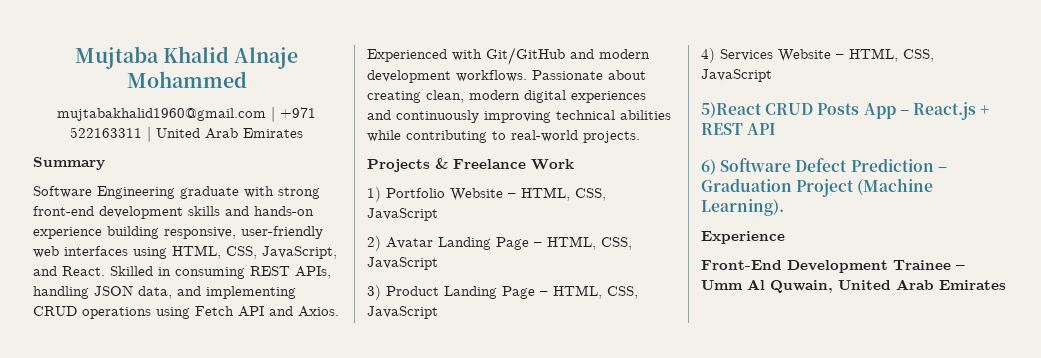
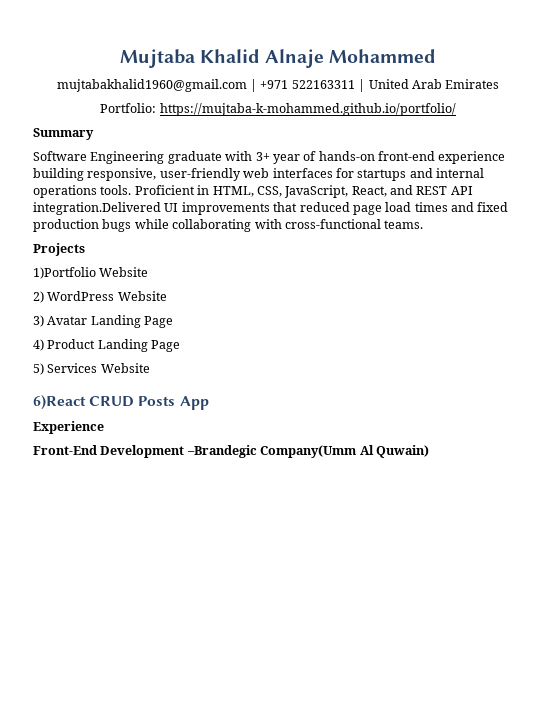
(303, 133) none -> [100,103,456,116] // Portfolio: https://mujtaba-k-mohammed.github.io/portfolio/
[278,187,320,199] [33,206,314,219] strong front-end development skills and hands-on -> [255,151,435,164] 3+ year of hands-on front-end
[133,245,337,259] [33,266,331,279] [33,285,296,299] [33,306,339,319] [367,47,650,65] [367,70,646,83] [367,90,646,103] [367,110,671,123] [367,130,640,143] [367,158,574,172] [367,187,606,202] [367,208,438,221] [367,236,632,251] [367,257,438,270] [367,285,638,300] [367,306,438,319] [701,48,934,63] [701,69,772,82] [701,102,990,120] [701,123,777,135] [701,158,947,175] [701,178,934,197] [701,199,784,216] [701,231,785,244] [701,260,965,273] [701,279,1006,293] using HTML, CSS, JavaScript, and React. Skilled in consuming REST APIs, handling JSON data, and implementing CRUD operations using Fetch API and Axios. Experienced with Git/GitHub and modern development workflows. Passionate about creating clean, modern digital experiences and continuously improving technical abilities while contributing to real-world projects. // Projects & Freelance Work // 1) Portfolio Website – HTML, CSS, JavaScript // 2) Avatar Landing Page – HTML, CSS, JavaScript // 3) Product Landing Page – HTML, CSS, JavaScript // 4) Services Website – HTML, CSS, JavaScript // 5)React CRUD Posts App – React.js + REST API // 6) Software Defect Prediction – Graduation Project (Machine Learning). // Experience // Front-End Development Trainee – Umm Al Quwain, United Arab Emirates -> [335,168,484,181] [33,185,473,198] [33,202,509,215] [33,219,424,232] [33,243,85,256] [33,267,149,279] [33,291,167,303] [33,315,174,328] [33,339,181,352] [33,363,150,375] [33,395,209,410] [33,421,104,434] [33,445,429,458] for startups and internal operations tools. Proficient in HTML, CSS, JavaScript, React, and REST API integration.Delivered UI improvements that reduced page load times and fixed production bugs while collaborating with cross-functional teams. // Projects // 1)Portfolio Website // 2) WordPress Website // 3) Avatar Landing Page // 4) Product Landing Page // 5) Services Website // 6)React CRUD Posts App // Experience // Front-End Development –Brandegic Company(Umm Al Quwain)

